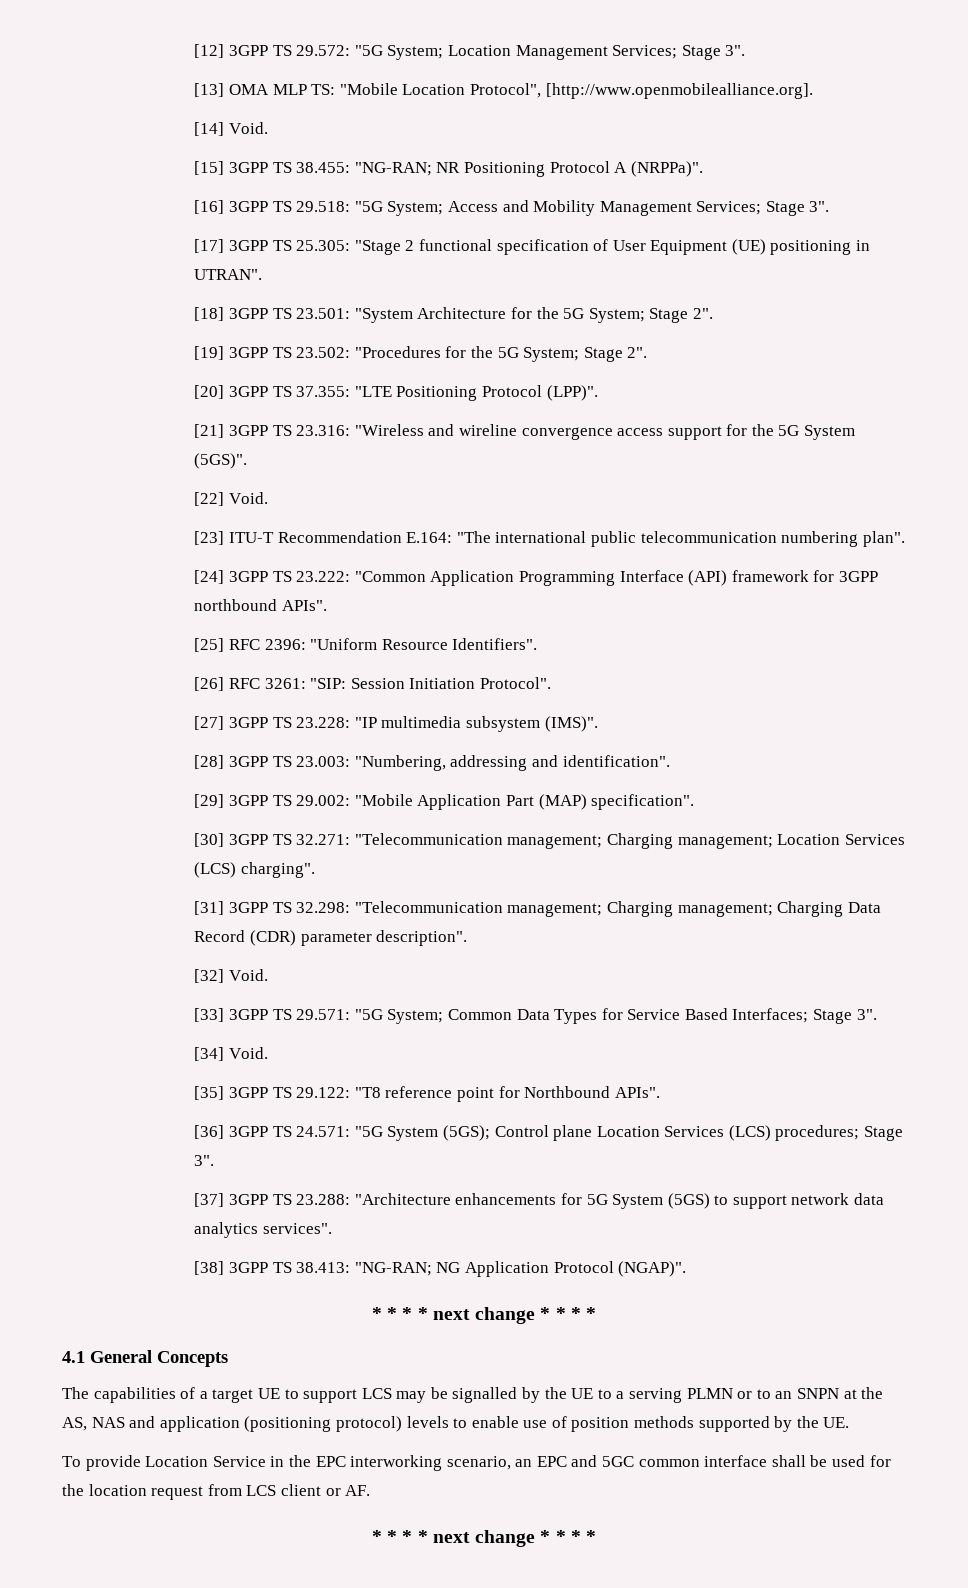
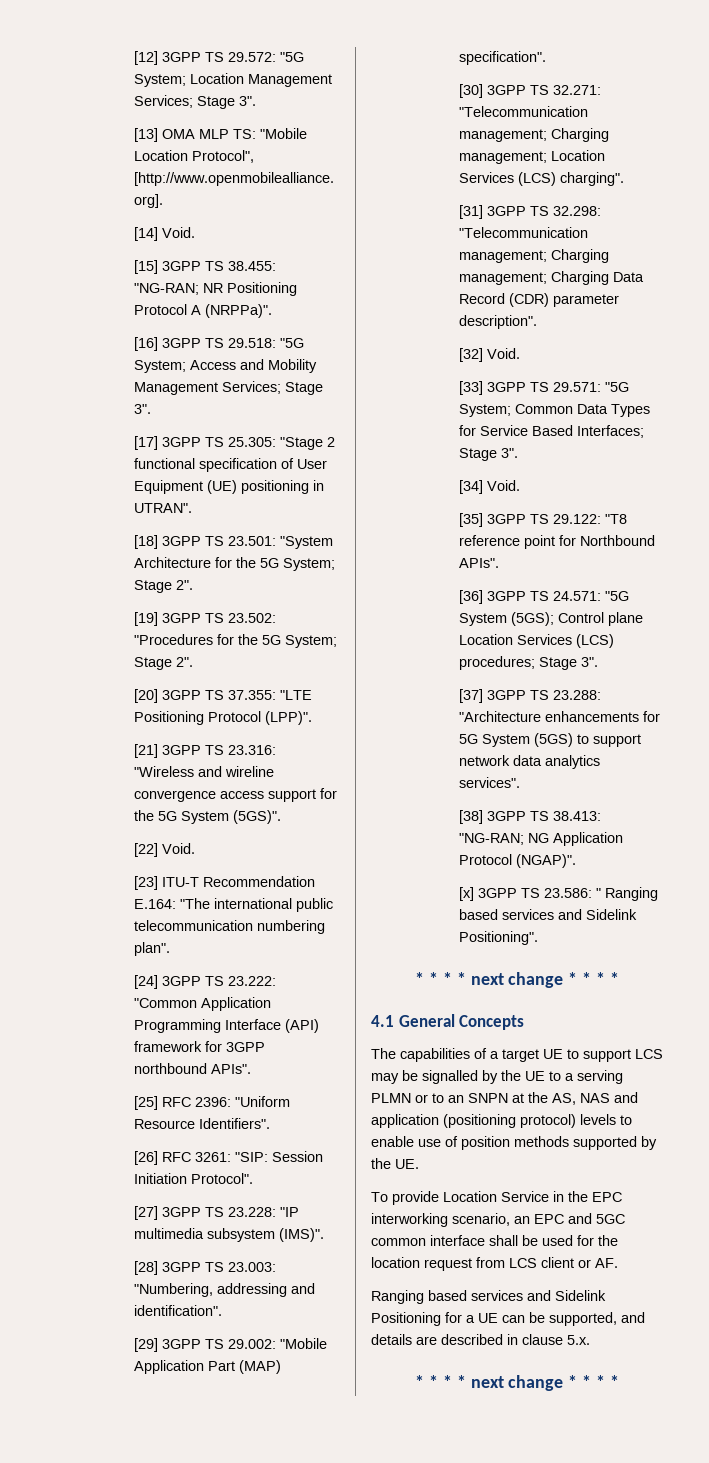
(687, 1269) none -> [458,887,658,901] [458,909,637,920] [458,931,538,945] // [x] 3GPP TS 23.586: " Ranging based services and Sidelink Positioning".
(371, 1490) none -> [371,1290,606,1304] [371,1312,645,1326] [371,1334,590,1345] // Ranging based services and Sidelink Positioning for a UE can be supported, and details are described in clause 5.x.

